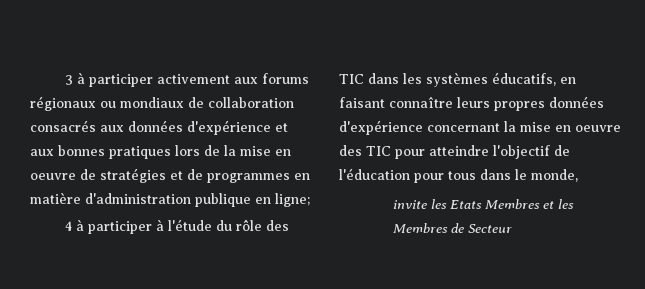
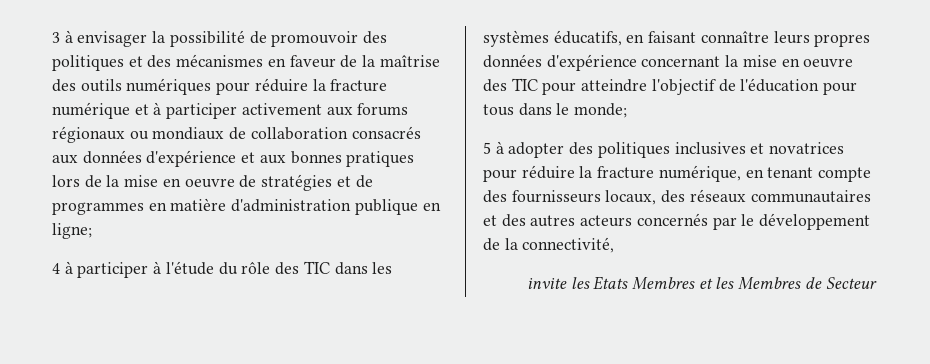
(85, 78) none -> [77,30,388,47] [52,54,440,71] [52,78,388,95] [52,102,162,119] envisager la possibilité de promouvoir des politiques et des mécanismes en faveur de la maîtrise des outils numériques pour réduire la fracture numérique et à
[531,169,578,182] monde, -> [574,103,628,118] [483,141,845,158] [483,165,872,182] [483,189,871,205] [483,213,871,230] [483,237,615,253] monde; // 5 à adopter des politiques inclusives et novatrices pour réduire la fracture numérique, en tenant compte des fournisseurs locaux, des réseaux communautaires et des autres acteurs concernés par le développement de la connectivité,

